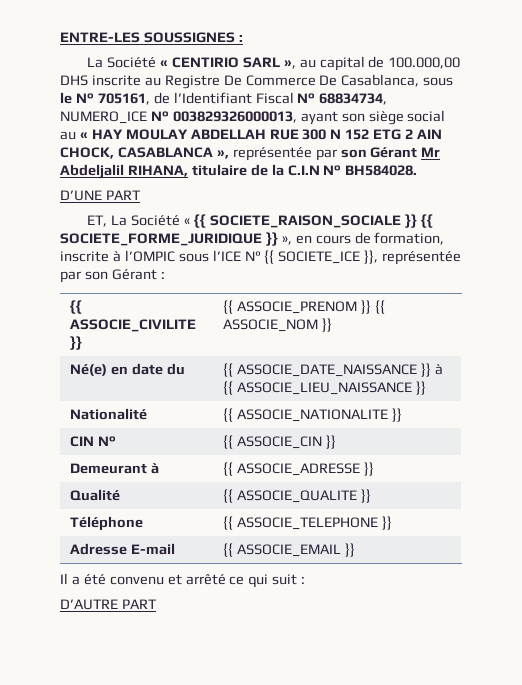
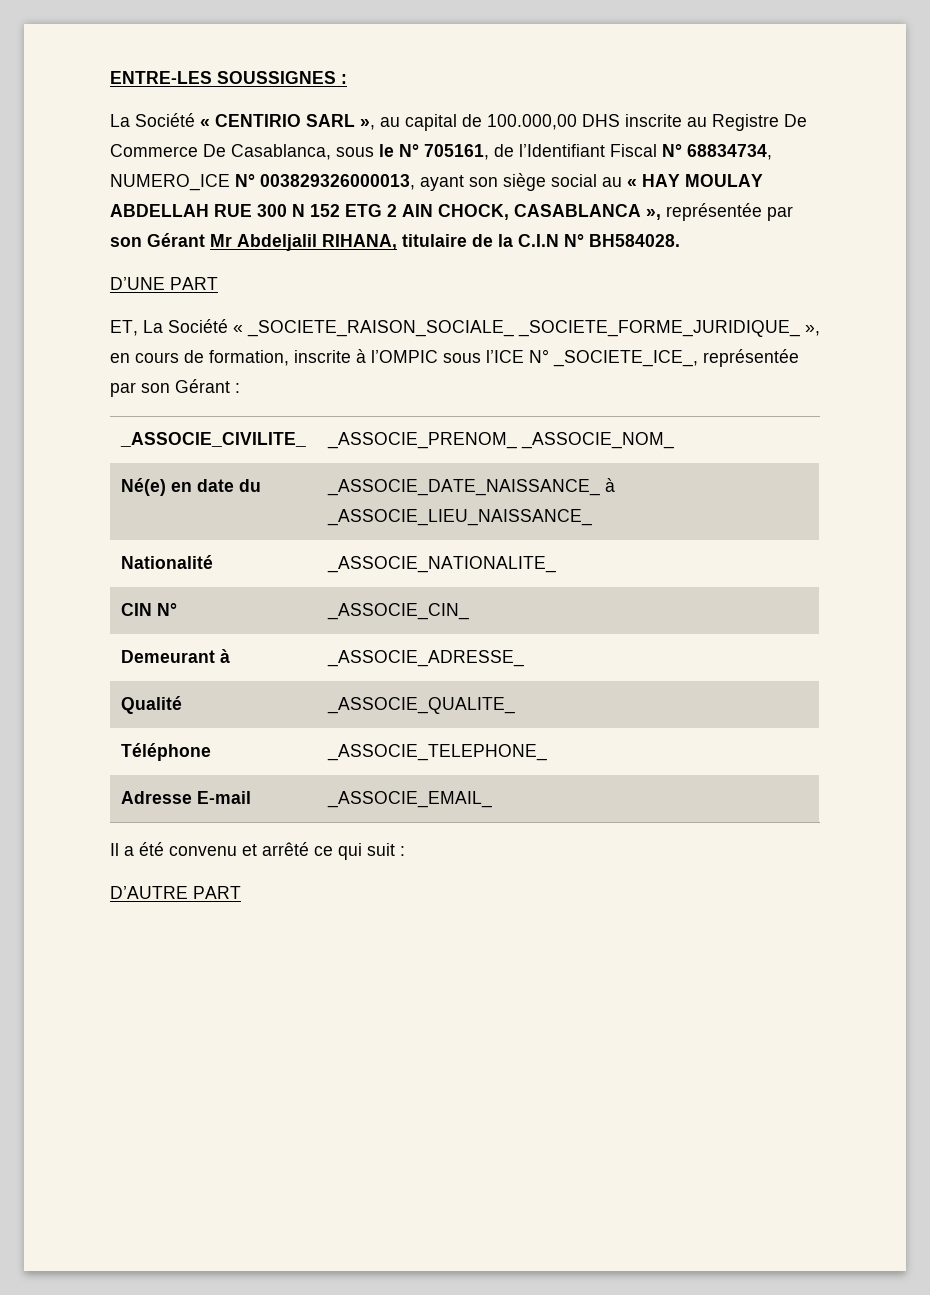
[193,214,433,228] [60,232,278,246] {{ SOCIETE_RAISON_SOCIALE }} {{ SOCIETE_FORME_JURIDIQUE }} -> [247,320,800,337] _SOCIETE_RAISON_SOCIALE_ _SOCIETE_FORME_JURIDIQUE_
[264,250,379,264] {{ SOCIETE_ICE }}, -> [553,350,698,367] _SOCIETE_ICE_,
[70,300,83,314] [70,319,197,332] [70,336,83,350] [223,300,385,314] [223,318,333,332] [70,363,185,376] [223,363,443,377] [223,381,426,395] [70,408,148,420] [223,408,402,422] {{ ASSOCIE_CIVILITE }} | {{ ASSOCIE_PRENOM }} {{ ASSOCIE_NOM }} // Né(e) en date du | {{ ASSOCIE_DATE_NAISSANCE }} à {{ ASSOCIE_LIEU_NAISSANCE }} // Nationalité | {{ ASSOCIE_NATIONALITE }} -> [119,432,306,447] [326,432,674,449] [120,478,261,496] [326,478,615,496] [326,509,592,526] [120,555,213,569] [326,556,556,573] _ASSOCIE_CIVILITE_ | _ASSOCIE_PRENOM_ _ASSOCIE_NOM_ // Né(e) en date du | _ASSOCIE_DATE_NAISSANCE_ à _ASSOCIE_LIEU_NAISSANCE_ // Nationalité | _ASSOCIE_NATIONALITE_
[223,435,336,449] {{ ASSOCIE_CIN }} -> [326,603,469,620] _ASSOCIE_CIN_
[223,462,374,476] [70,489,121,501] [223,489,371,503] [70,516,144,531] [223,516,392,530] {{ ASSOCIE_ADRESSE }} // Qualité | {{ ASSOCIE_QUALITE }} // Téléphone | {{ ASSOCIE_TELEPHONE }} -> [326,650,524,667] [120,696,182,714] [326,697,515,714] [120,743,211,761] [326,744,547,761] _ASSOCIE_ADRESSE_ // Qualité | _ASSOCIE_QUALITE_ // Téléphone | _ASSOCIE_TELEPHONE_
[223,543,355,557] {{ ASSOCIE_EMAIL }} -> [326,791,492,808] _ASSOCIE_EMAIL_

